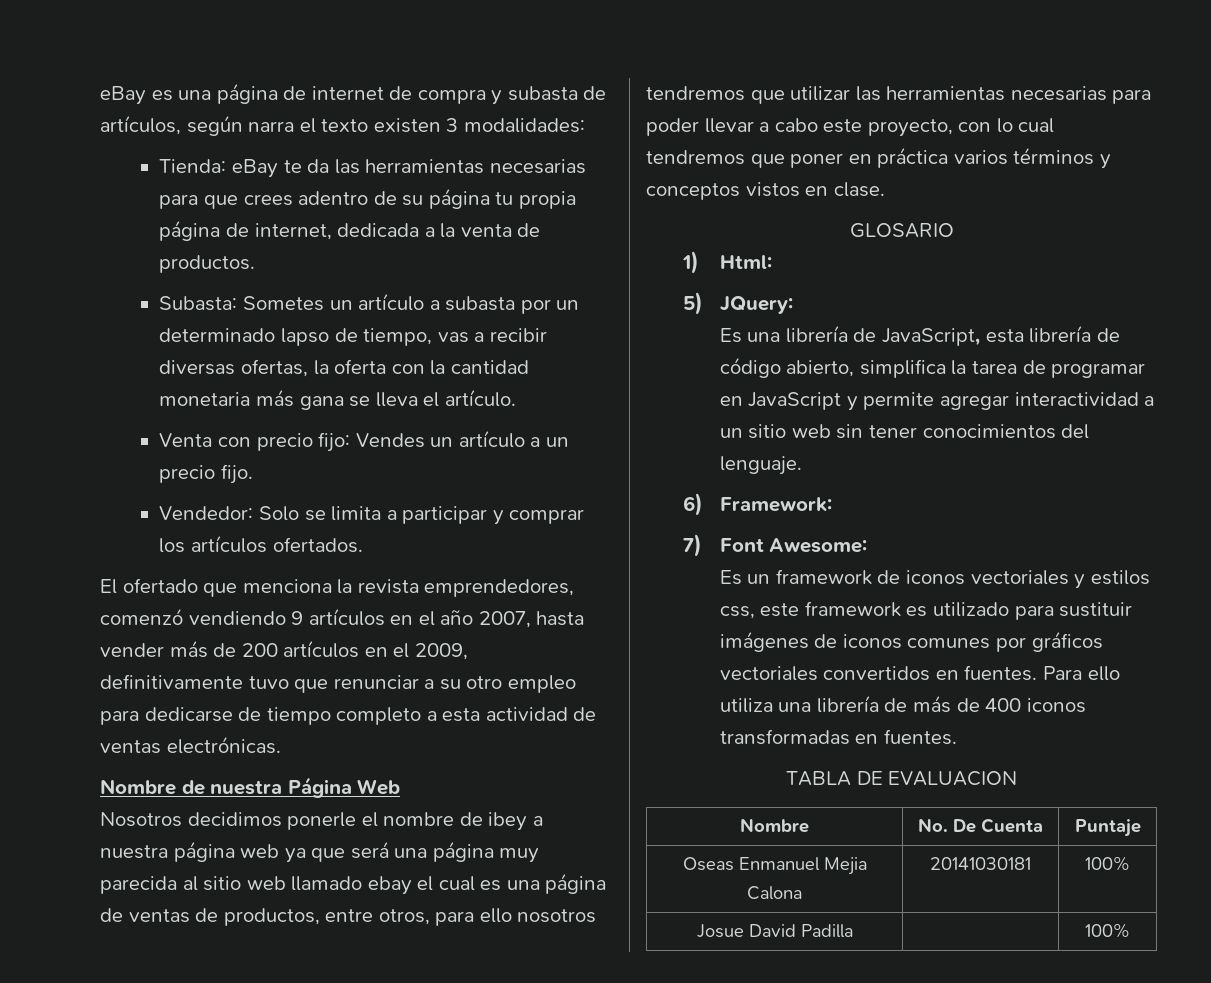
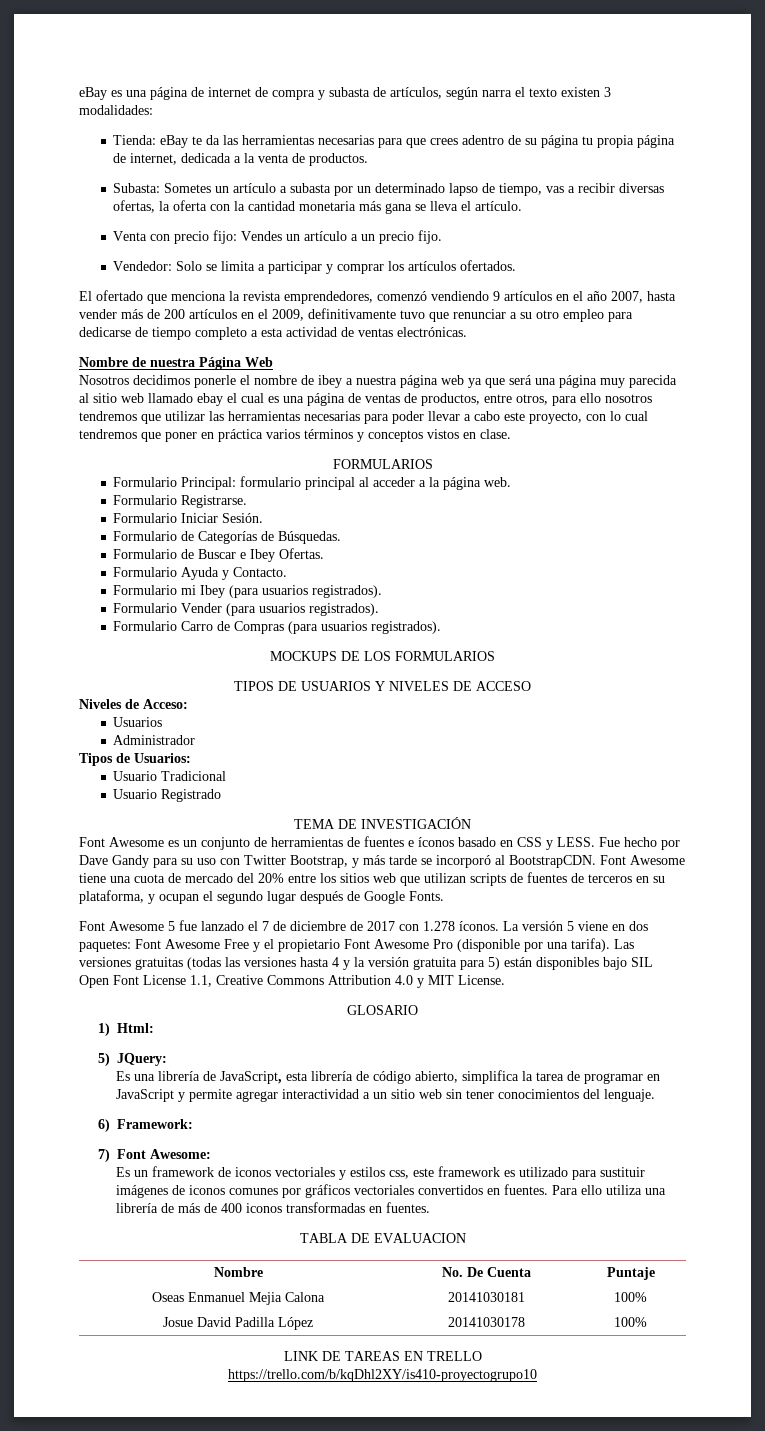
(885, 189) none -> [332,459,433,469] [113,476,512,490] [113,495,248,508] [113,513,264,523] [113,531,342,544] [113,548,325,562] [113,567,288,580] [113,585,383,598] [113,603,380,616] [113,621,442,634] [270,651,495,661] [234,681,531,691] [79,699,188,709] [113,717,163,727] [113,735,196,745] [79,753,191,766] [113,771,227,781] [113,789,222,802] [294,817,471,829] [79,836,680,850] [79,855,685,868] [79,872,665,886] [79,890,444,904] [79,920,648,931] [79,938,634,952] [79,957,653,970] [79,975,505,988] // FORMULARIOS // Formulario Principal: formulario principal al acceder a la página web. // Formulario Registrarse. // Formulario Iniciar Sesión. // Formulario de Categorías de Búsquedas. // Formulario de Buscar e Ibey Ofertas. // Formulario Ayuda y Contacto. // Formulario mi Ibey (para usuarios registrados). // Formulario Vender (para usuarios registrados). // Formulario Carro de Compras (para usuarios registrados). // MOCKUPS DE LOS FORMULARIOS // TIPOS DE USUARIOS Y NIVELES DE ACCESO // Niveles de Acceso: // Usuarios // Administrador // Tipos de Usuarios: // Usuario Tradicional // Usuario Registrado // TEMA DE INVESTIGACIÓN // Font Awesome es un conjunto de herramientas de fuentes e íconos basado en CSS y LESS. Fue hecho por Dave Gandy para su uso con Twitter Bootstrap, y más tarde se incorporó al BootstrapCDN. Font Awesome tiene una cuota de mercado del 20% entre los sitios web que utilizan scripts de fuentes de terceros en su plataforma, y ocupan el segundo lugar después de Google Fonts. // Font Awesome 5 fue lanzado el 7 de diciembre de 2017 con 1.278 íconos. La versión 5 viene en dos paquetes: Font Awesome Free y el propietario Font Awesome Pro (disponible por una tarifa). Las versiones gratuitas (todas las versiones hasta 4 y la versión gratuita para 5) están disponibles bajo SIL Open Font License 1.1, Creative Commons Attribution 4.0 y MIT License.
[1085,923,1130,938] | | 100% -> [278,1317,313,1330] [447,1317,525,1327] [614,1317,647,1327] [283,1351,482,1361] [228,1369,537,1382] López | 20141030178 | 100% // LINK DE TAREAS EN TRELLO // https://trello.com/b/kqDhl2XY/is410-proyectogrupo10

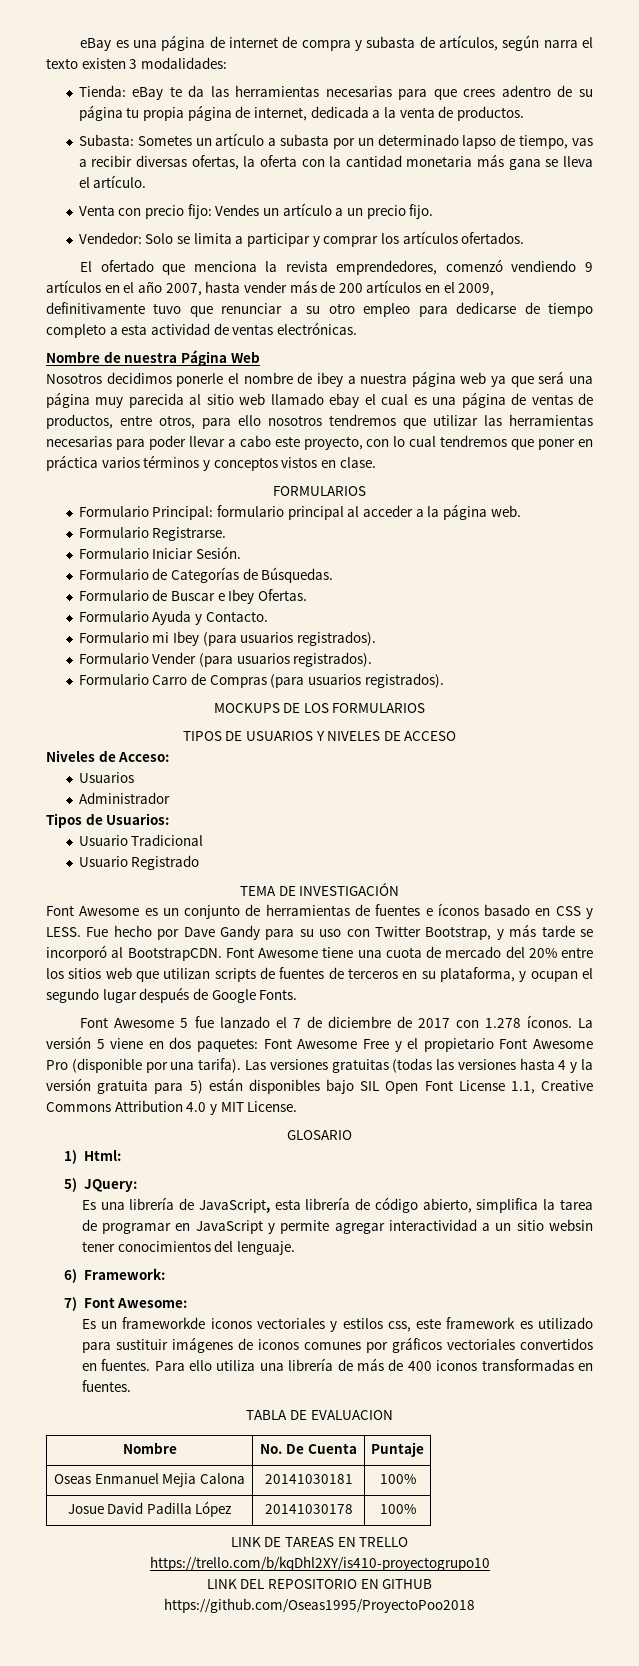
[419,1089,463,1099] web sin -> [549,1219,594,1231] websin
[152,1166,232,1177] framework de -> [122,1317,206,1329] frameworkde
(537, 1375) none -> [206,1579,433,1589] [164,1598,475,1613] // LINK DEL REPOSITORIO EN GITHUB // https://github.com/Oseas1995/ProyectoPoo2018

